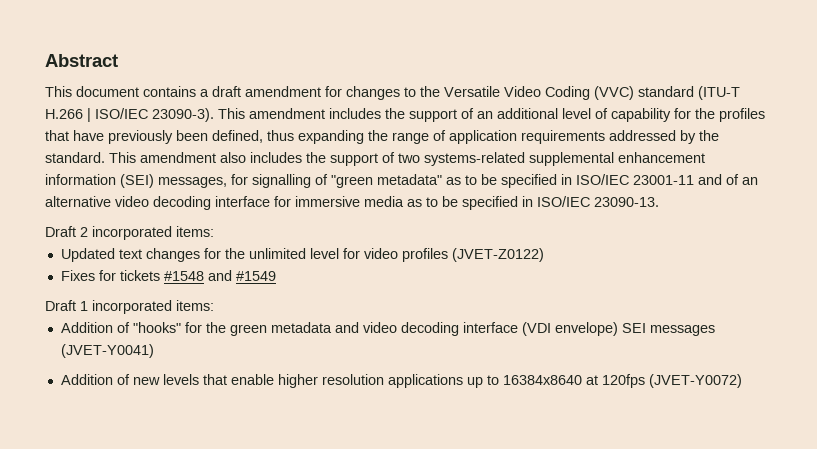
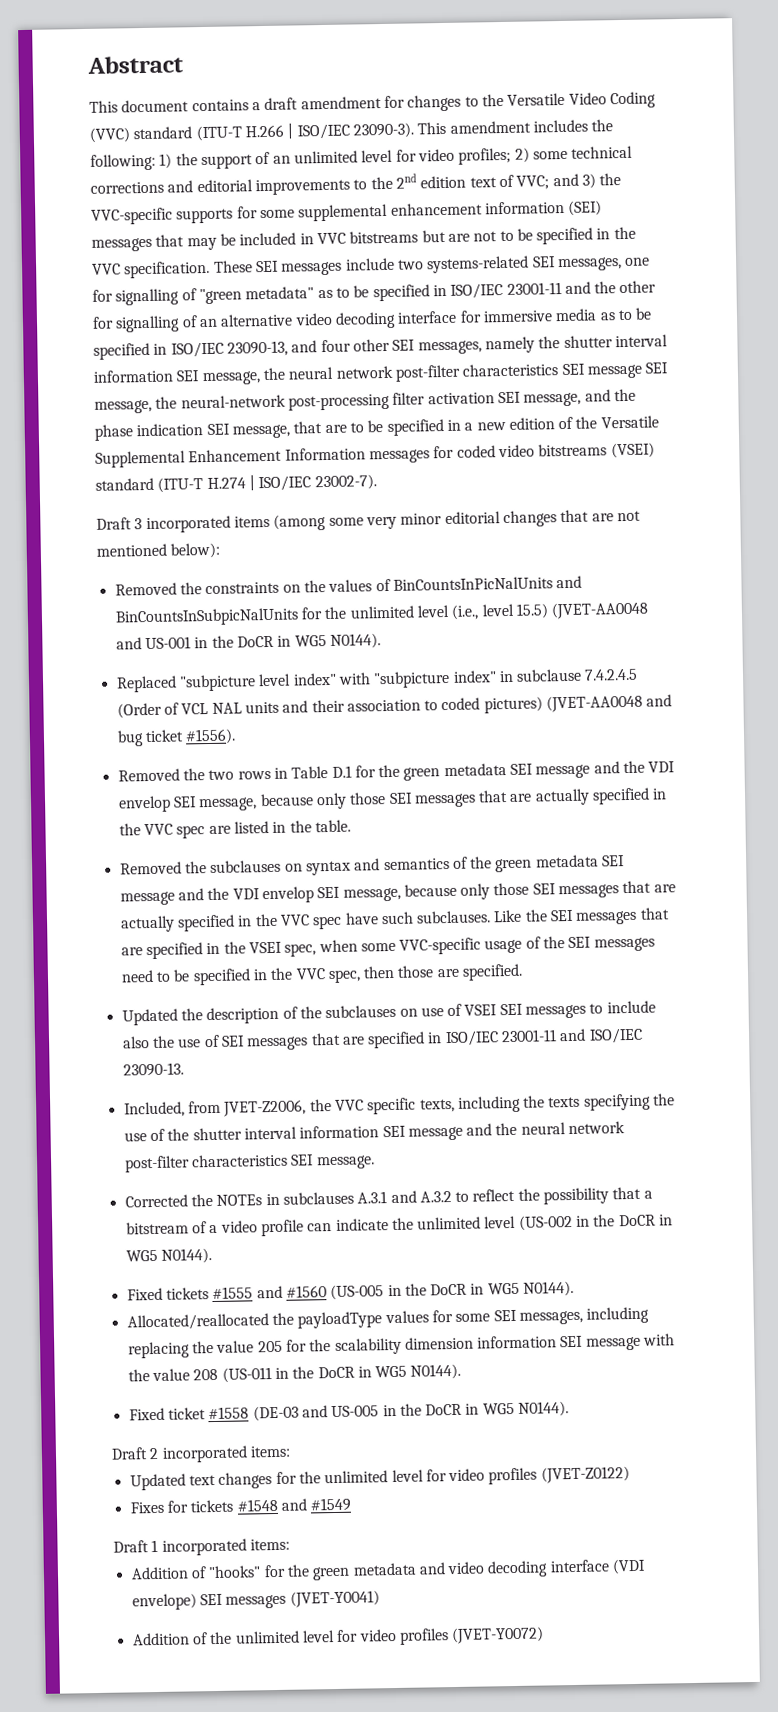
[409,108,765,122] [45,130,719,144] [45,152,705,166] [45,174,227,188] support of an additional level of capability for the profiles that have previously been defined, thus expanding the range of application requirements addressed by the standard. This amendment also includes the support of two systems-related supplemental enhancement information (SEI) messages, -> [90,145,634,171] [90,173,622,196] [91,200,603,225] [91,226,636,252] [92,255,651,279] following: 1) the support of an unlimited level for video profiles; 2) some technical corrections and editorial improvements to the 2nd edition text of VVC; and 3) the VVC-specific supports for some supplemental enhancement information (SEI) messages that may be included in VVC bitstreams but are not to be specified in the VVC specification. These SEI messages include two systems-related SEI messages, one
(722, 179) none -> [594,280,657,294] [92,315,181,333] the other for signalling
[594,197,659,207] 23090-13. -> [226,334,668,357] [93,362,669,386] [94,388,636,414] [94,415,659,441] [95,442,655,468] [95,474,377,493] [96,509,641,534] [96,542,221,559] [114,575,583,596] [114,601,650,627] [115,633,381,650] [115,668,639,693] [116,694,673,719] [116,728,237,747] [117,760,676,782] [117,787,668,813] [118,819,351,839] [119,854,626,876] [119,880,676,906] [119,907,670,933] [120,936,655,960] [120,963,524,986] [121,1000,656,1026] [121,1027,643,1051] [122,1062,184,1077] [123,1093,676,1118] [123,1121,626,1142] [123,1153,375,1173] [124,1186,653,1208] [125,1214,674,1237] [125,1248,212,1264] [126,1280,575,1301] [126,1306,650,1331] [127,1333,676,1359] [127,1363,462,1383] [128,1401,570,1422] 23090-13, and four other SEI messages, namely the shutter interval information SEI message, the neural network post-filter characteristics SEI message SEI message, the neural-network post-processing filter activation SEI message, and the phase indication SEI message, that are to be specified in a new edition of the Versatile Supplemental Enhancement Information messages for coded video bitstreams (VSEI) standard (ITU-T H.274 | ISO/IEC 23002-7). // Draft 3 incorporated items (among some very minor editorial changes that are not mentioned below): // Removed the constraints on the values of BinCountsInPicNalUnits and BinCountsInSubpicNalUnits for the unlimited level (i.e., level 15.5) (JVET-AA0048 and US-001 in the DoCR in WG5 N0144). // Replaced "subpicture level index" with "subpicture index" in subclause 7.4.2.4.5 (Order of VCL NAL units and their association to coded pictures) (JVET-AA0048 and bug ticket #1556). // Removed the two rows in Table D.1 for the green metadata SEI message and the VDI envelop SEI message, because only those SEI messages that are actually specified in the VVC spec are listed in the table. // Removed the subclauses on syntax and semantics of the green metadata SEI message and the VDI envelop SEI message, because only those SEI messages that are actually specified in the VVC spec have such subclauses. Like the SEI messages that are specified in the VSEI spec, when some VVC-specific usage of the SEI messages need to be specified in the VVC spec, then those are specified. // Updated the description of the subclauses on use of VSEI SEI messages to include also the use of SEI messages that are specified in ISO/IEC 23001-11 and ISO/IEC 23090-13. // Included, from JVET-Z2006, the VVC specific texts, including the texts specifying the use of the shutter interval information SEI message and the neural network post-filter characteristics SEI message. // Corrected the NOTEs in subclauses A.3.1 and A.3.2 to reflect the possibility that a bitstream of a video profile can indicate the unlimited level (US-002 in the DoCR in WG5 N0144). // Fixed tickets #1555 and #1560 (US-005 in the DoCR in WG5 N0144). // Allocated/reallocated the payloadType values for some SEI messages, including replacing the value 205 for the scalability dimension information SEI message with the value 208 (US-011 in the DoCR in WG5 N0144). // Fixed ticket #1558 (DE-03 and US-005 in the DoCR in WG5 N0144).
[132,374,645,388] new levels that enable higher resolution applications up to 16384x8640 at 120fps -> [209,1628,449,1645] the unlimited level for video profiles

